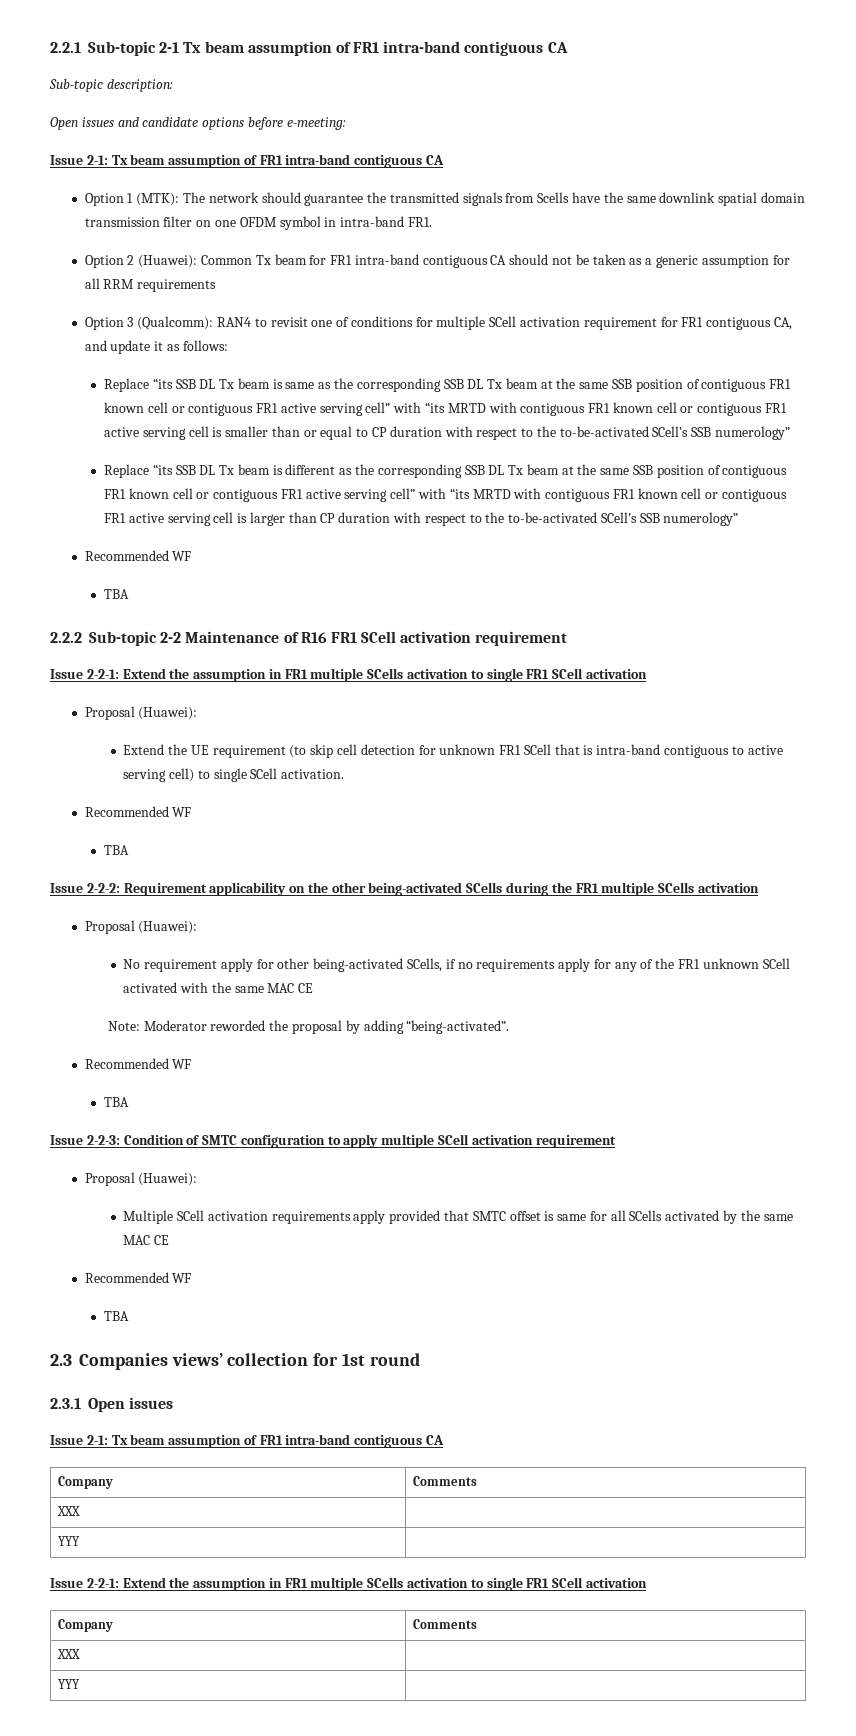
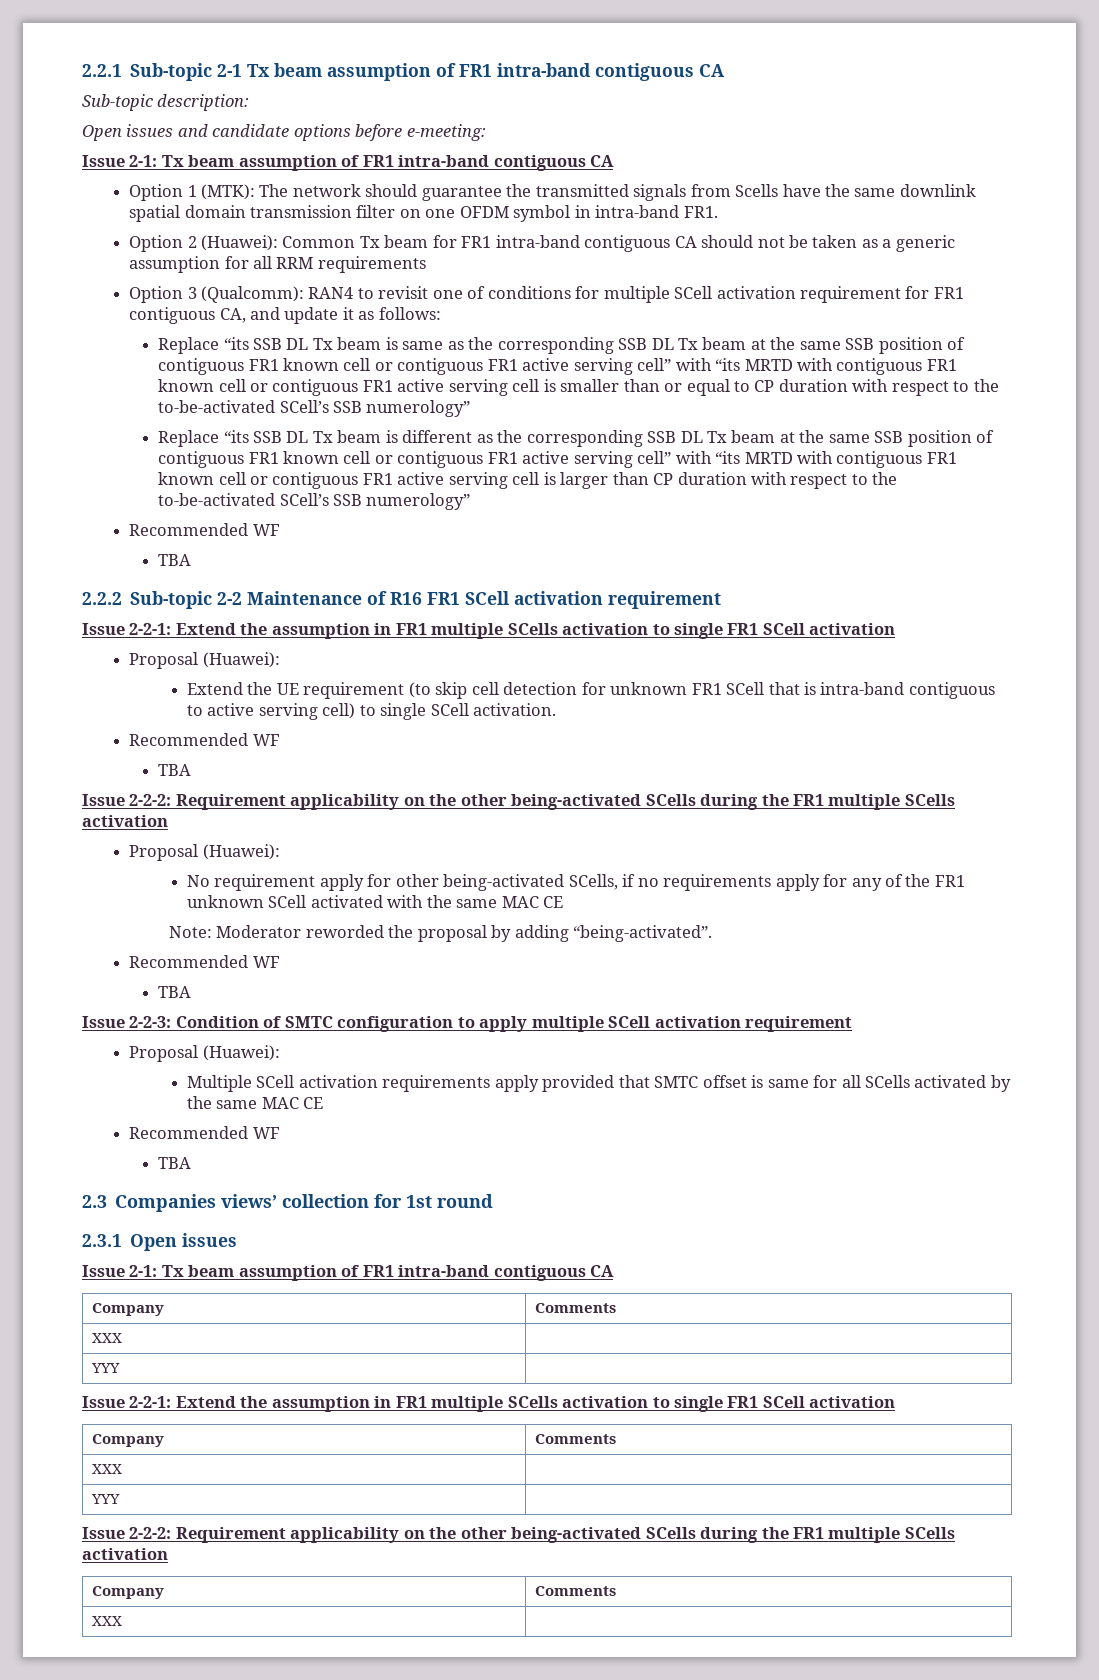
(81, 1684) none -> [82,1527,955,1543] [82,1548,168,1560] [92,1586,165,1599] [535,1586,617,1596] [92,1616,123,1626] // Issue 2-2-2: Requirement applicability on the other being-activated SCells during the FR1 multiple SCells activation // Company | Comments // XXX |

